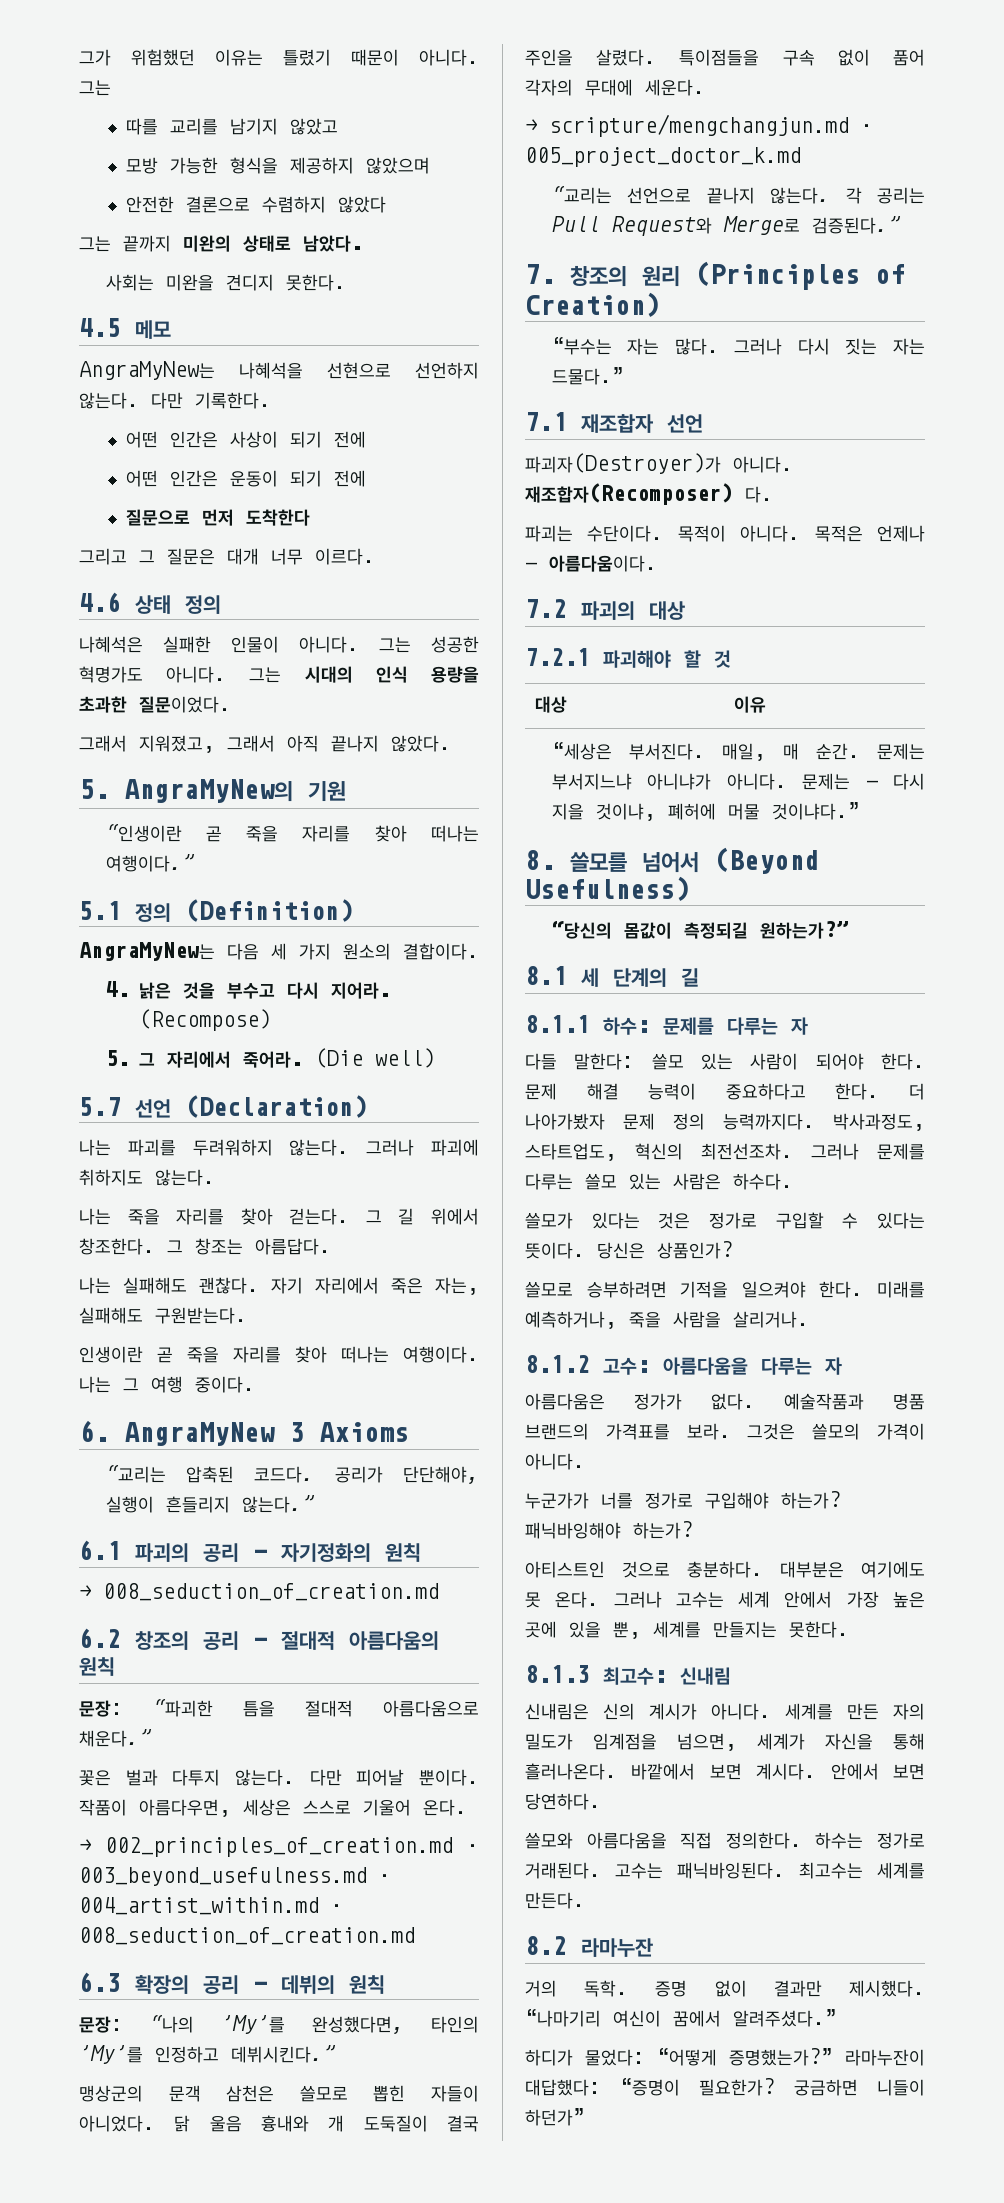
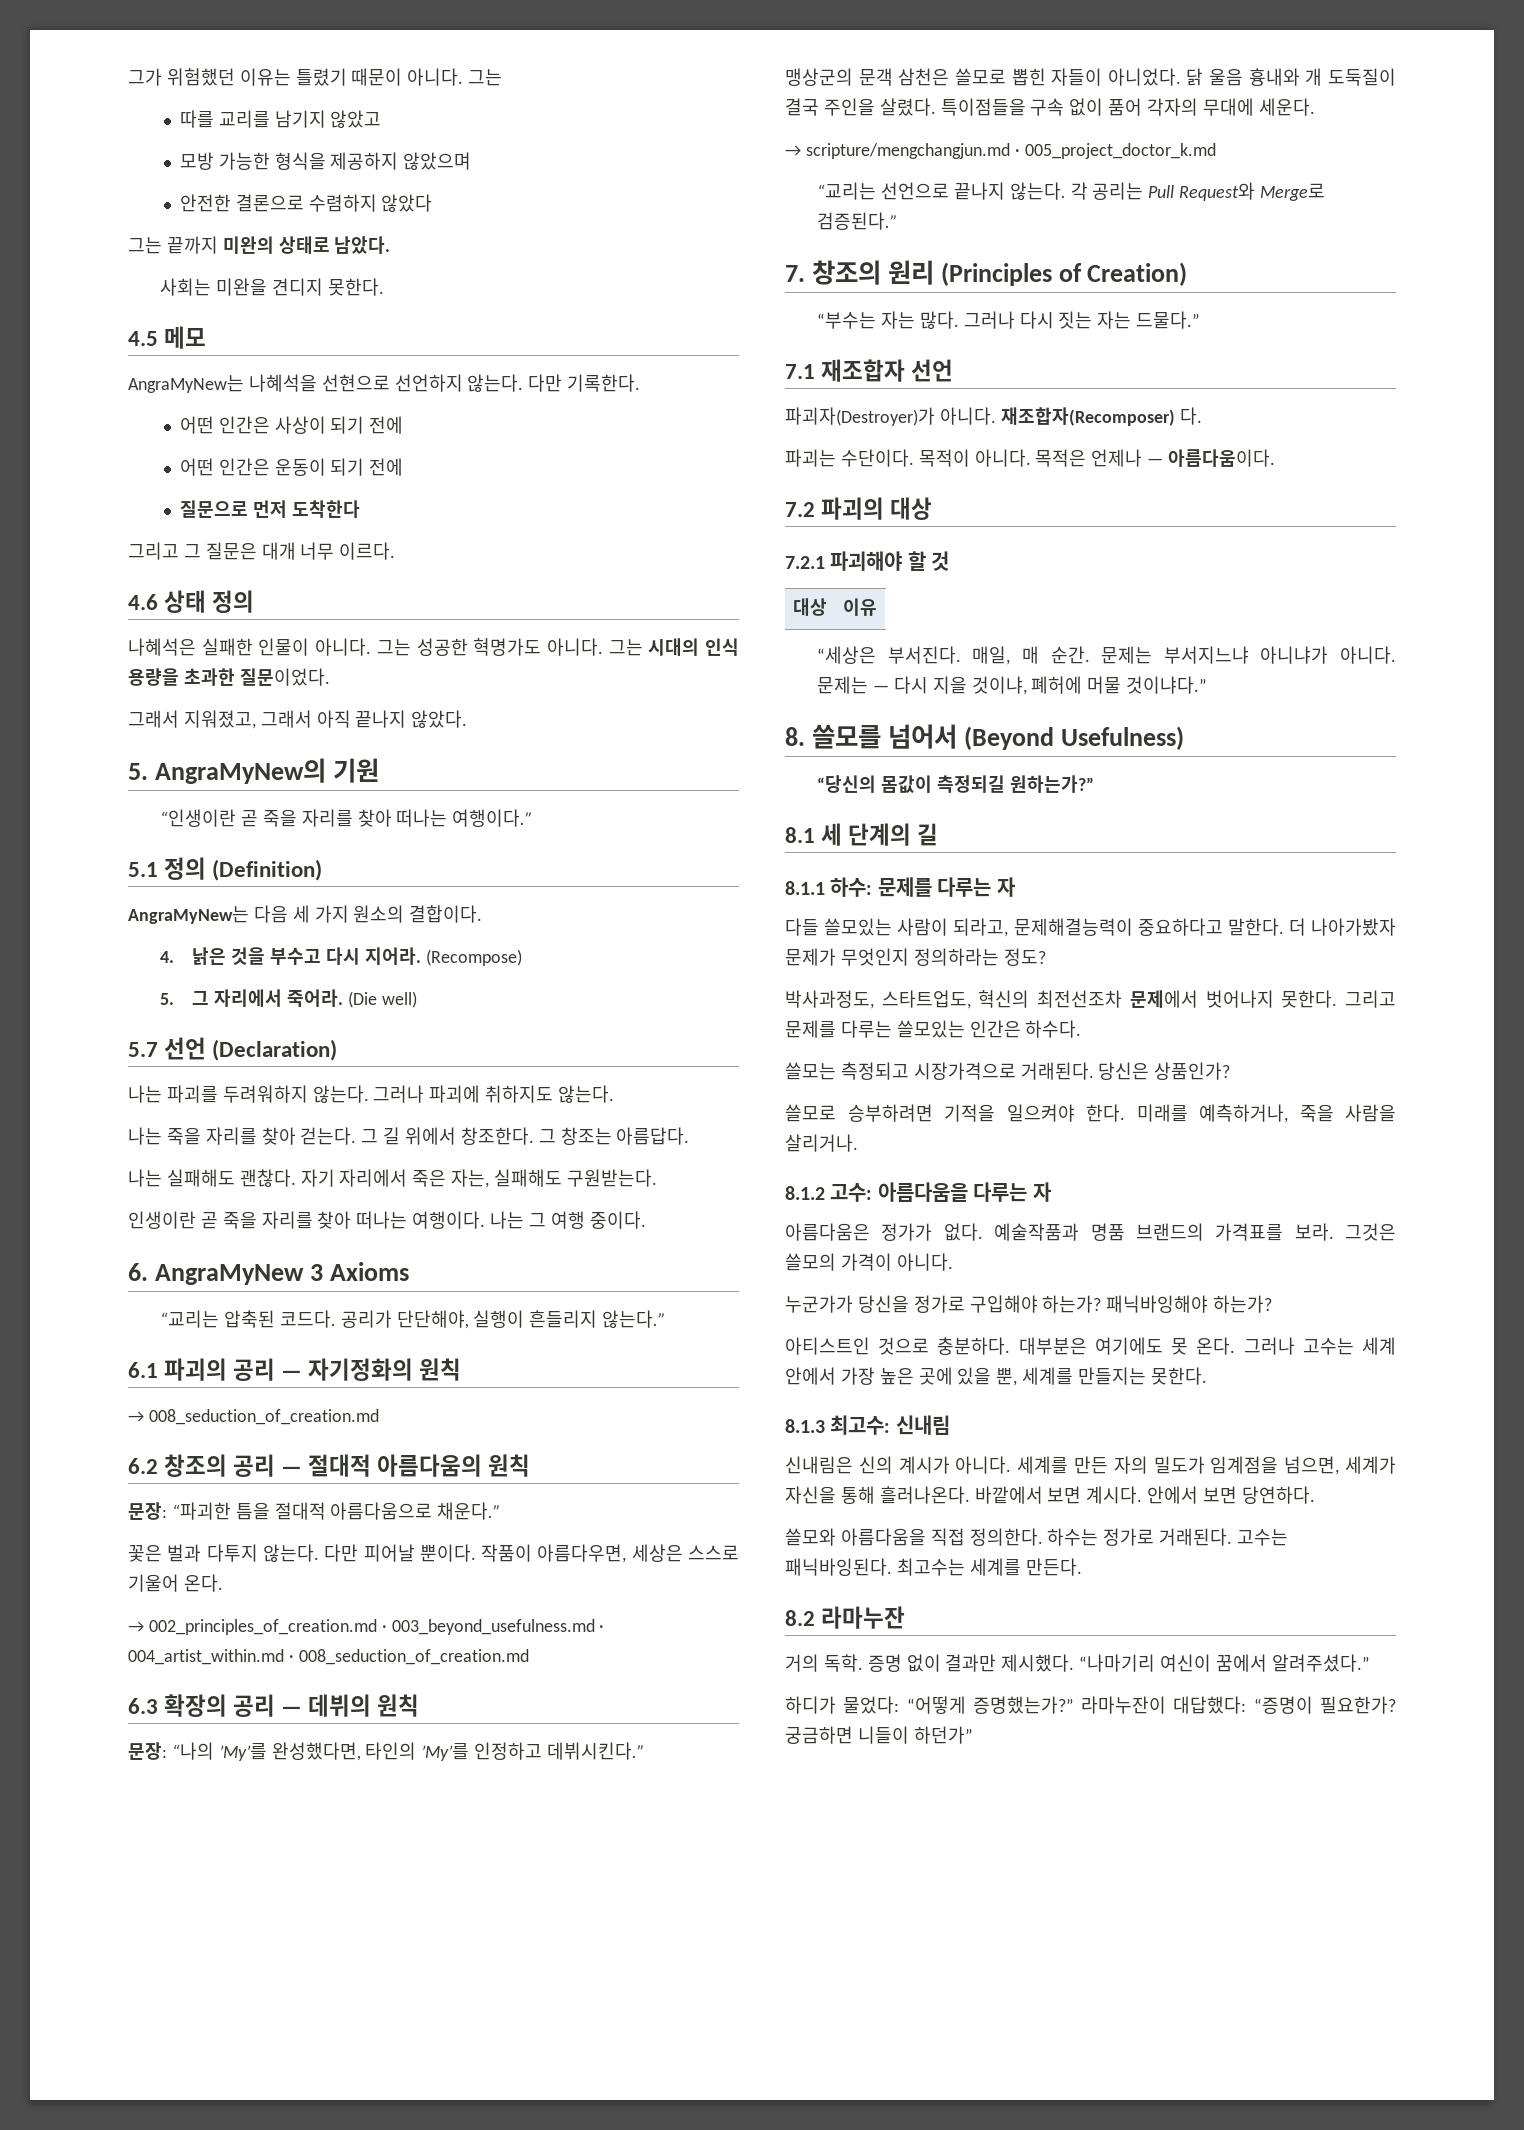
[574,1053,925,1070] [525,1083,925,1100] [525,1113,925,1131] [525,1143,925,1161] [525,1173,793,1190] [525,1212,925,1229] [525,1242,585,1259] 말한다: 쓸모 있는 사람이 되어야 한다. 문제 해결 능력이 중요하다고 한다. 더 나아가봤자 문제 정의 능력까지다. 박사과정도, 스타트업도, 혁신의 최전선조차. 그러나 문제를 다루는 쓸모 있는 사람은 하수다. // 쓸모가 있다는 것은 정가로 구입할 수 있다는 뜻이다. -> [824,918,1396,937] [785,948,1046,966] [785,990,1396,1009] [785,1020,1082,1038] [785,1062,1094,1080] 쓸모있는 사람이 되라고, 문제해결능력이 중요하다고 말한다. 더 나아가봤자 문제가 무엇인지 정의하라는 정도? // 박사과정도, 스타트업도, 혁신의 최전선조차 문제에서 벗어나지 못한다. 그리고 문제를 다루는 쓸모있는 인간은 하수다. // 쓸모는 측정되고 시장가격으로 거래된다.
[601,1492,633,1509] 너를 -> [857,1295,909,1313] 당신을

